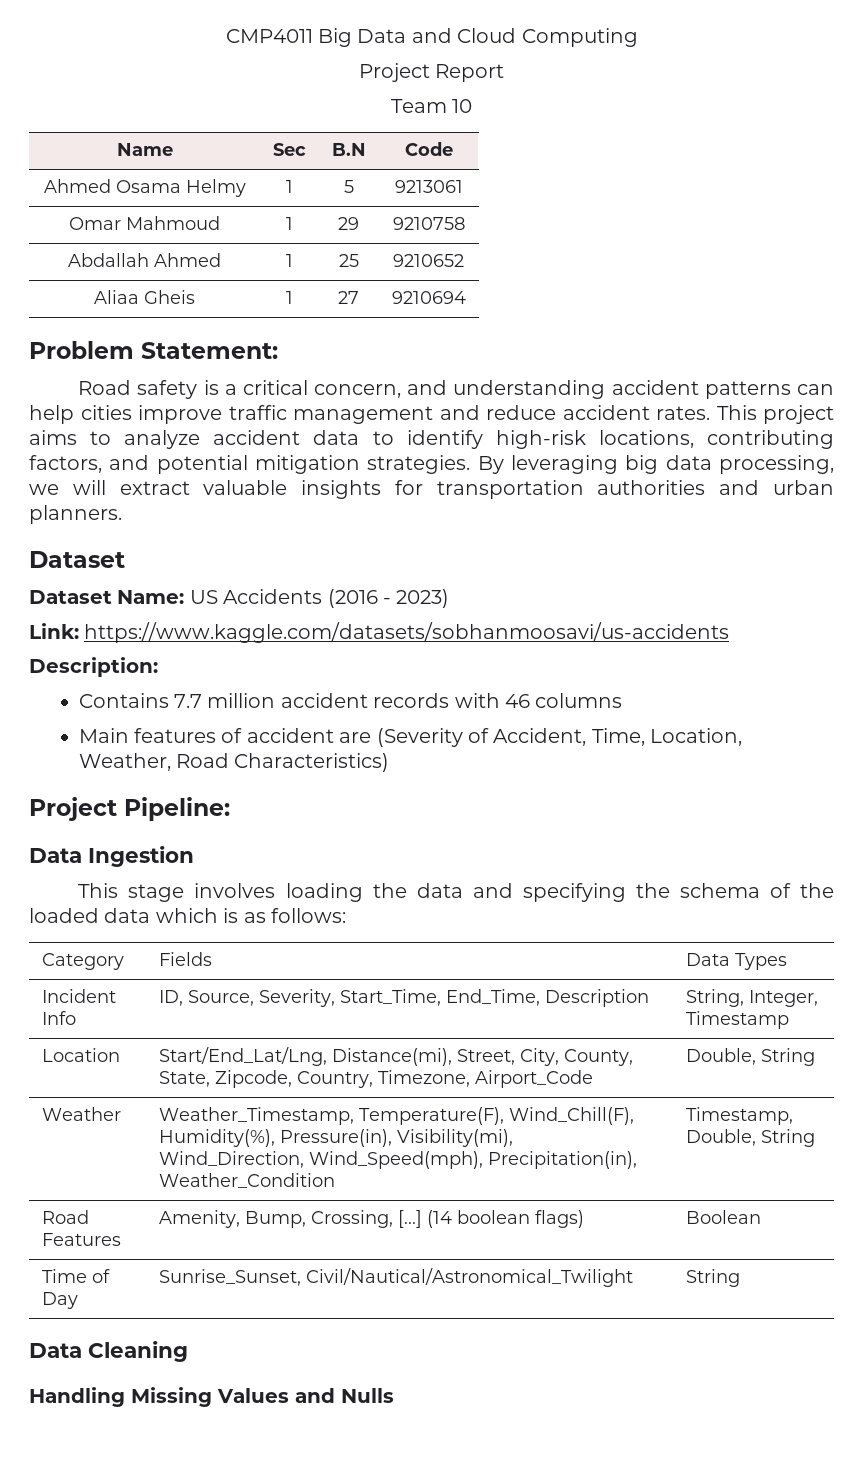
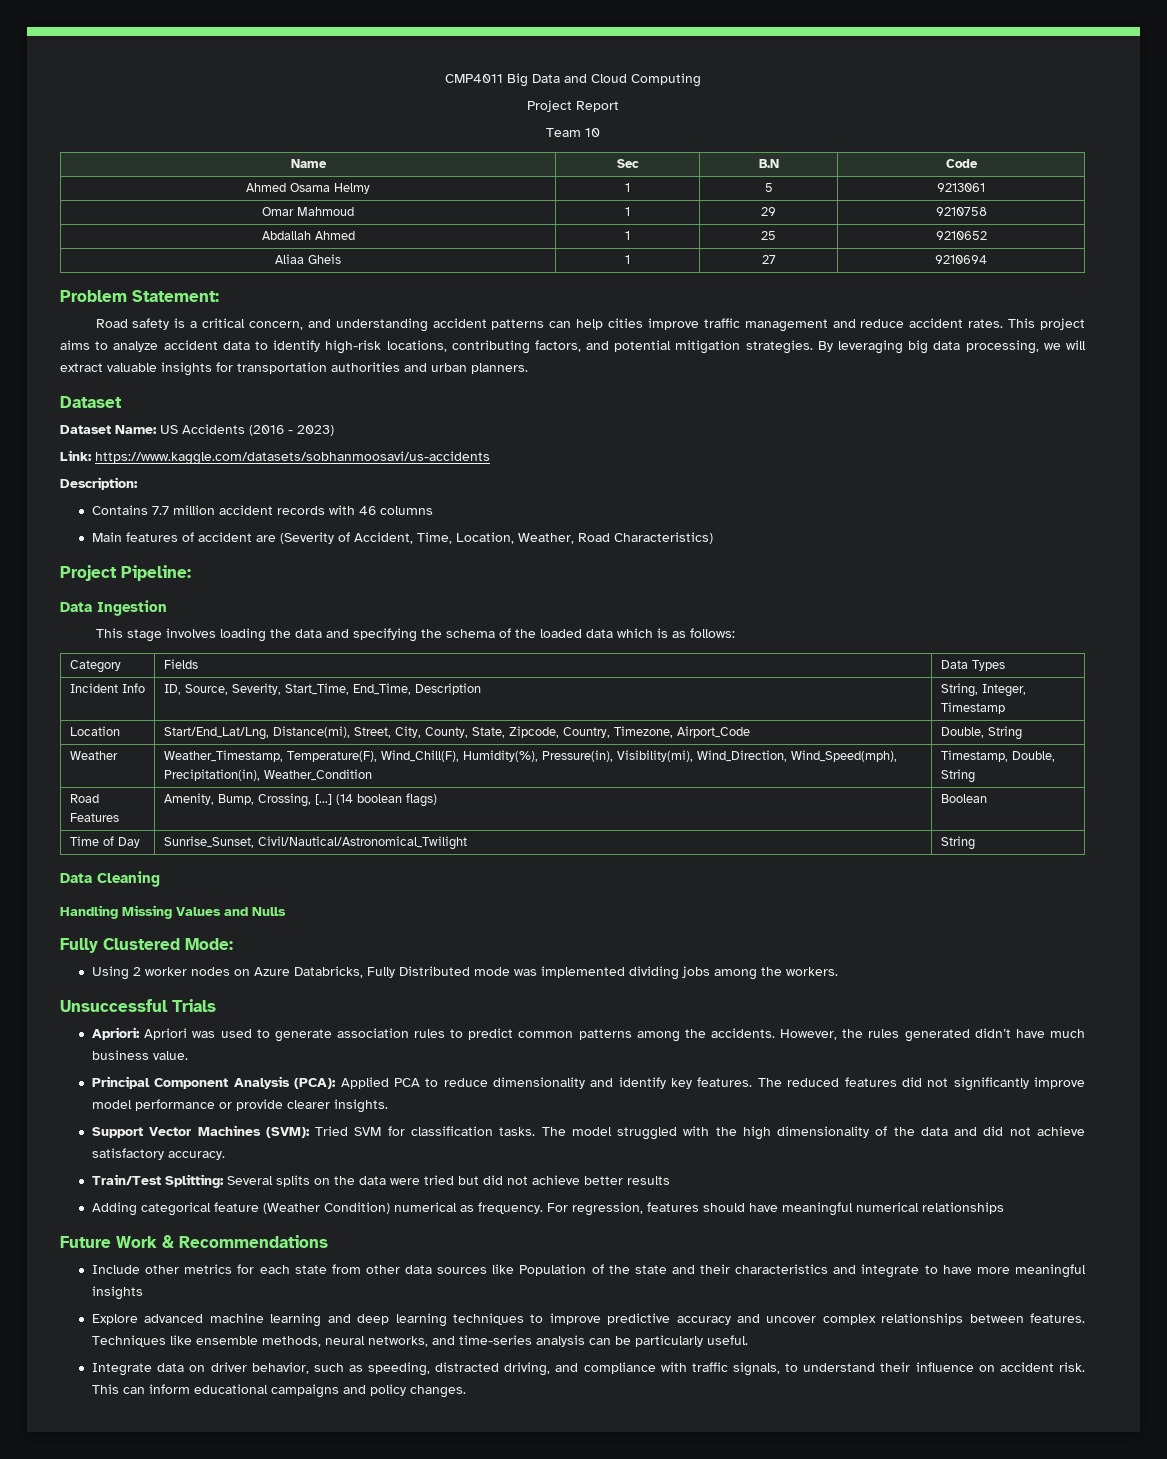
(394, 1395) none -> [60,938,233,953] [92,966,839,980] [60,999,216,1012] [92,1027,1086,1042] [92,1050,189,1060] [92,1076,1085,1091] [92,1099,389,1113] [92,1125,1085,1140] [92,1148,226,1160] [92,1174,671,1188] [92,1202,1005,1216] [60,1235,328,1248] [92,1264,1086,1278] [92,1286,144,1300] [92,1313,1086,1327] [92,1335,749,1347] [92,1362,1086,1376] [92,1384,467,1398] // Fully Clustered Mode: // Using 2 worker nodes on Azure Databricks, Fully Distributed mode was implemented dividing jobs among the workers. // Unsuccessful Trials // Apriori: Apriori was used to generate association rules to predict common patterns among the accidents. However, the rules generated didn’t have much business value. // Principal Component Analysis (PCA): Applied PCA to reduce dimensionality and identify key features. The reduced features did not significantly improve model performance or provide clearer insights. // Support Vector Machines (SVM): Tried SVM for classification tasks. The model struggled with the high dimensionality of the data and did not achieve satisfactory accuracy. // Train/Test Splitting: Several splits on the data were tried but did not achieve better results // Adding categorical feature (Weather Condition) numerical as frequency. For regression, features should have meaningful numerical relationships // Future Work & Recommendations // Include other metrics for each state from other data sources like Population of the state and their characteristics and integrate to have more meaningful insights // Explore advanced machine learning and deep learning techniques to improve predictive accuracy and uncover complex relationships between features. Techniques like ensemble methods, neural networks, and time-series analysis can be particularly useful. // Integrate data on driver behavior, such as speeding, distracted driving, and compliance with traffic signals, to understand their influence on accident risk. This can inform educational campaigns and policy changes.

